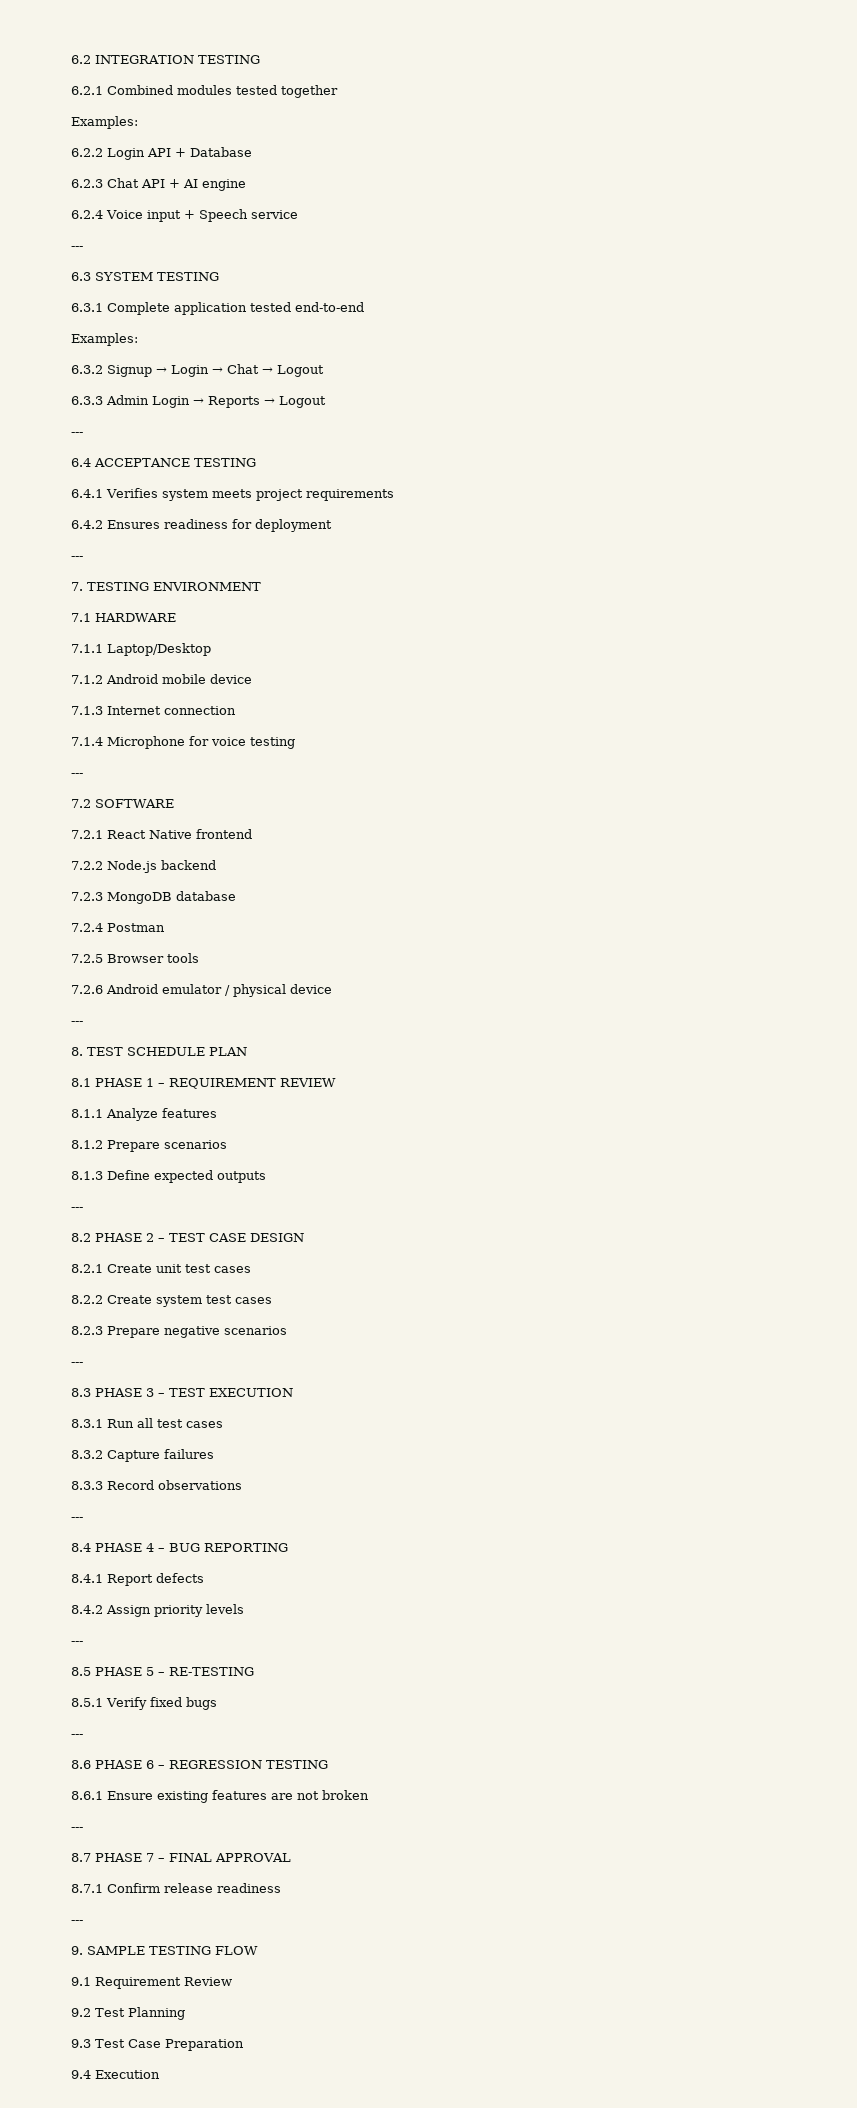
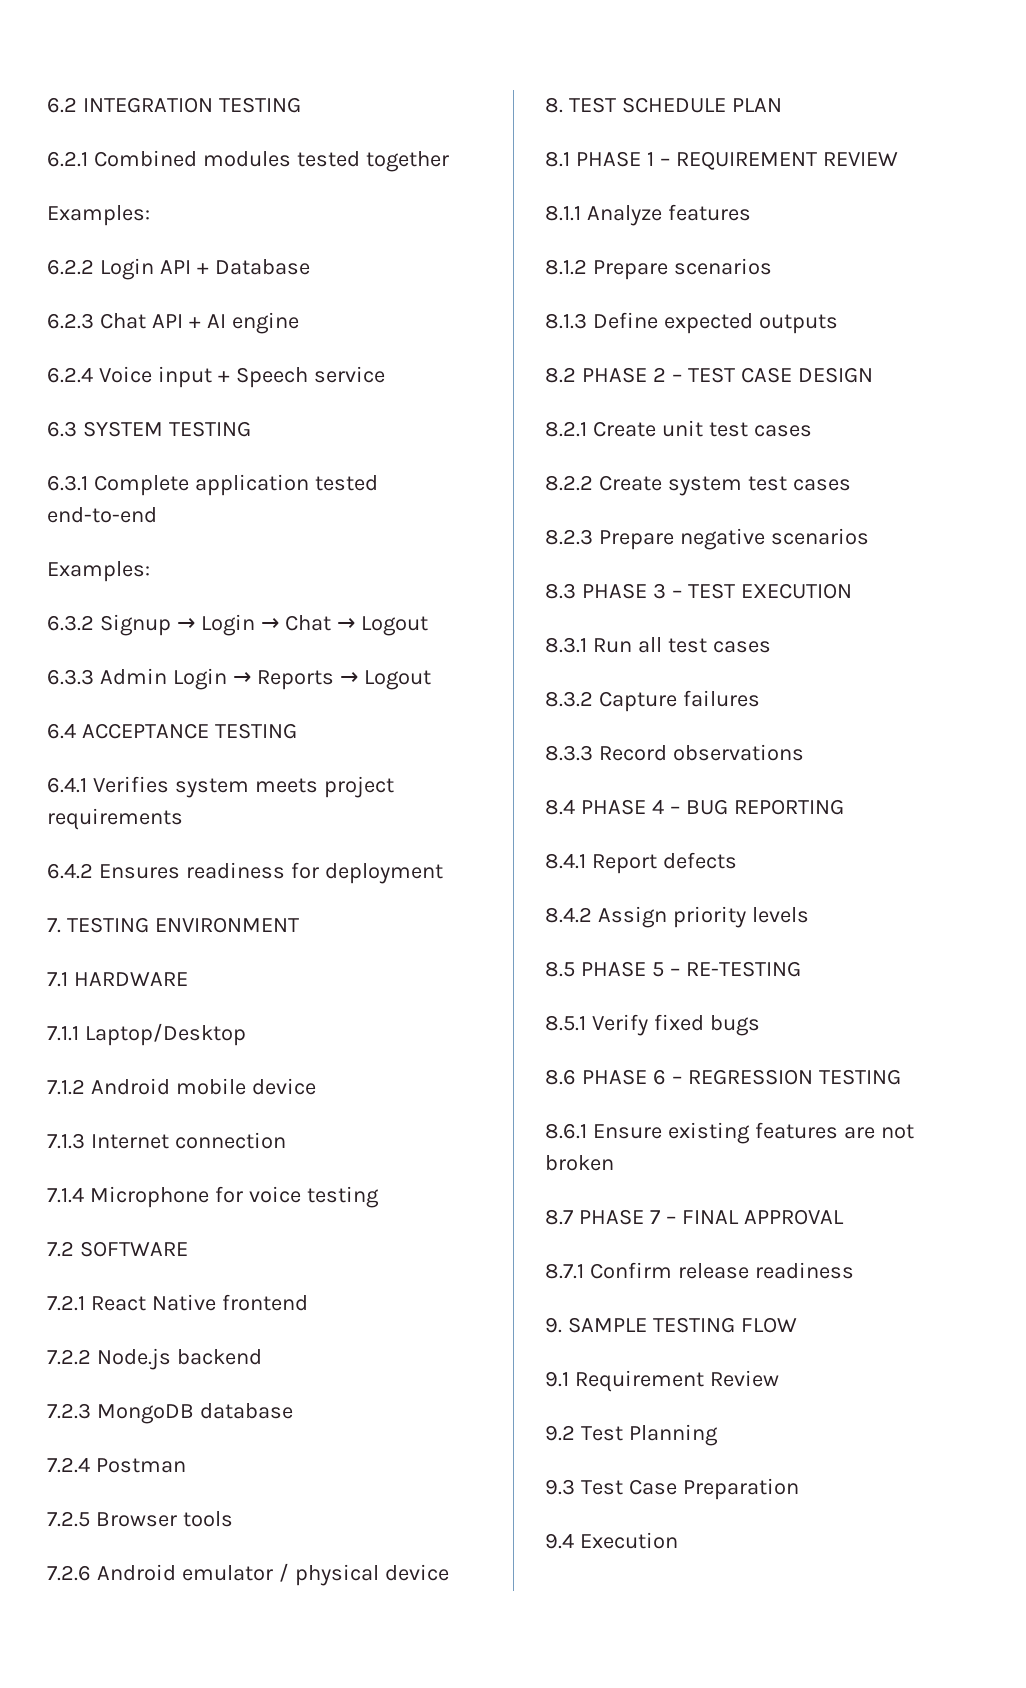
[71,246,83,250] // --- -> (385, 374) none
[71,432,83,436] // --- -> (431, 680) none
[71,556,83,560] // --- -> (443, 873) none
[71,773,83,777] // --- -> (379, 1197) none
[71,1021,83,1025] // --- -> (449, 1572) none
[71,1207,83,1211] // --- -> (838, 324) none
[71,1362,83,1366] // --- -> (869, 536) none
[71,1517,83,1521] // --- -> (804, 752) none
[71,1641,83,1645] // --- -> (809, 915) none
[71,1734,83,1738] // --- -> (760, 1025) none
[71,1827,83,1831] // --- -> (614, 1163) none
[71,1920,83,1924] // --- -> (854, 1270) none

